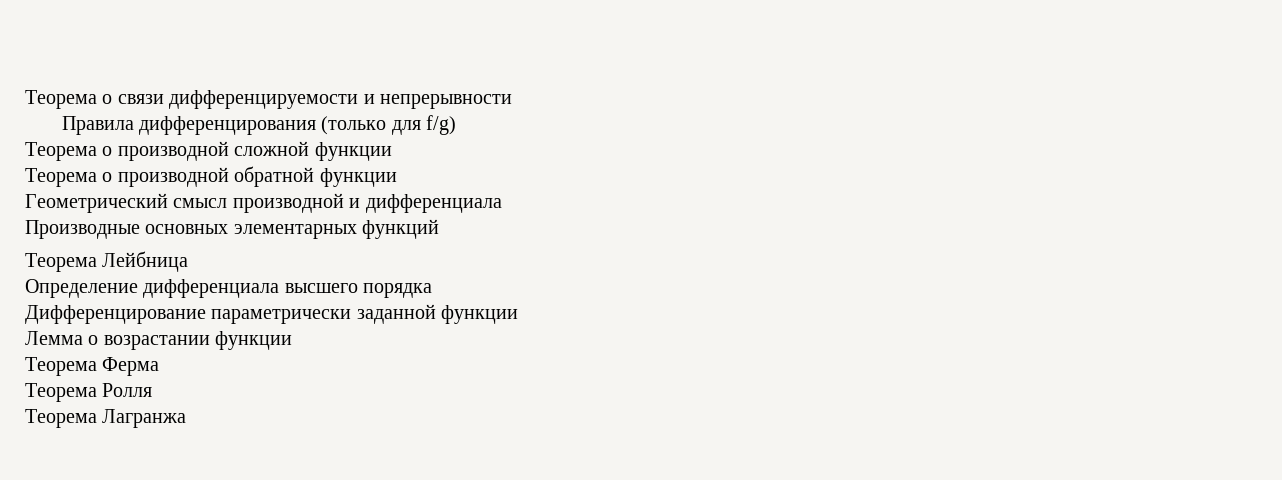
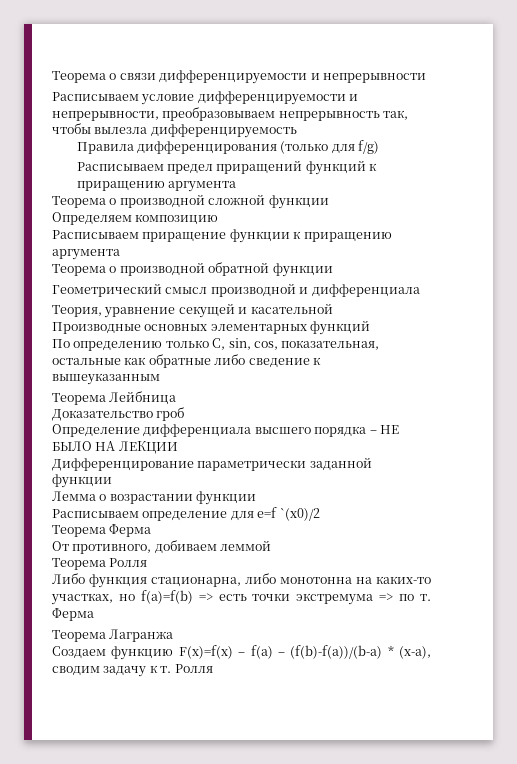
(512, 101) none -> [52,91,359,105] [52,107,409,121] [52,123,297,138] // Расписываем условие дифференцируемости и непрерывности, преобразовываем непрерывность так, чтобы вылезла дифференцируемость
(457, 125) none -> [76,160,378,175] [76,181,236,192] // Расписываем предел приращений функций к приращению аргумента
(392, 151) none -> [52,212,219,225] [52,229,392,243] [52,249,120,260] // Определяем композицию // Расписываем приращение функции к приращению аргумента
(502, 203) none -> [52,303,333,318] // Теория, уравнение секущей и касательной
(440, 229) none -> [52,338,380,351] [52,354,321,368] [52,373,160,385] // По определению только C, sin, cos, показательная, остальные как обратные либо сведение к вышеуказанным
(189, 261) none -> [52,407,185,421] // Доказательство гроб
(433, 290) none -> [369,425,399,434] [52,441,178,454] – НЕ БЫЛО НА ЛЕКЦИИ
[25,357,160,376] [25,383,153,402] [25,409,187,428] Теорема Ферма // Теорема Ролля // Теорема Лагранжа -> [52,507,320,521] [52,524,152,537] [52,540,272,554] [52,558,148,570] [52,573,431,588] [51,590,432,605] [52,608,94,621] [52,629,174,642] [52,645,431,660] [52,664,213,677] Расписываем определение для e=f `(x0)/2 // Теорема Ферма // От противного, добиваем леммой // Теорема Ролля // Либо функция стационарна, либо монотонна на каких-то участках, но f(a)=f(b) => есть точки экстремума => по т. Ферма // Теорема Лагранжа // Создаем функцию F(x)=f(x) – f(a) – (f(b)-f(a))/(b-a) * (x-a), сводим задачу к т. Ролля

